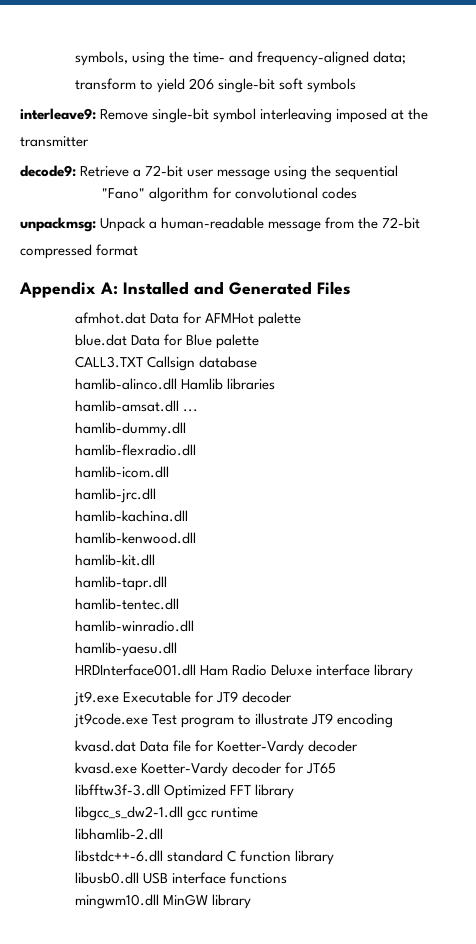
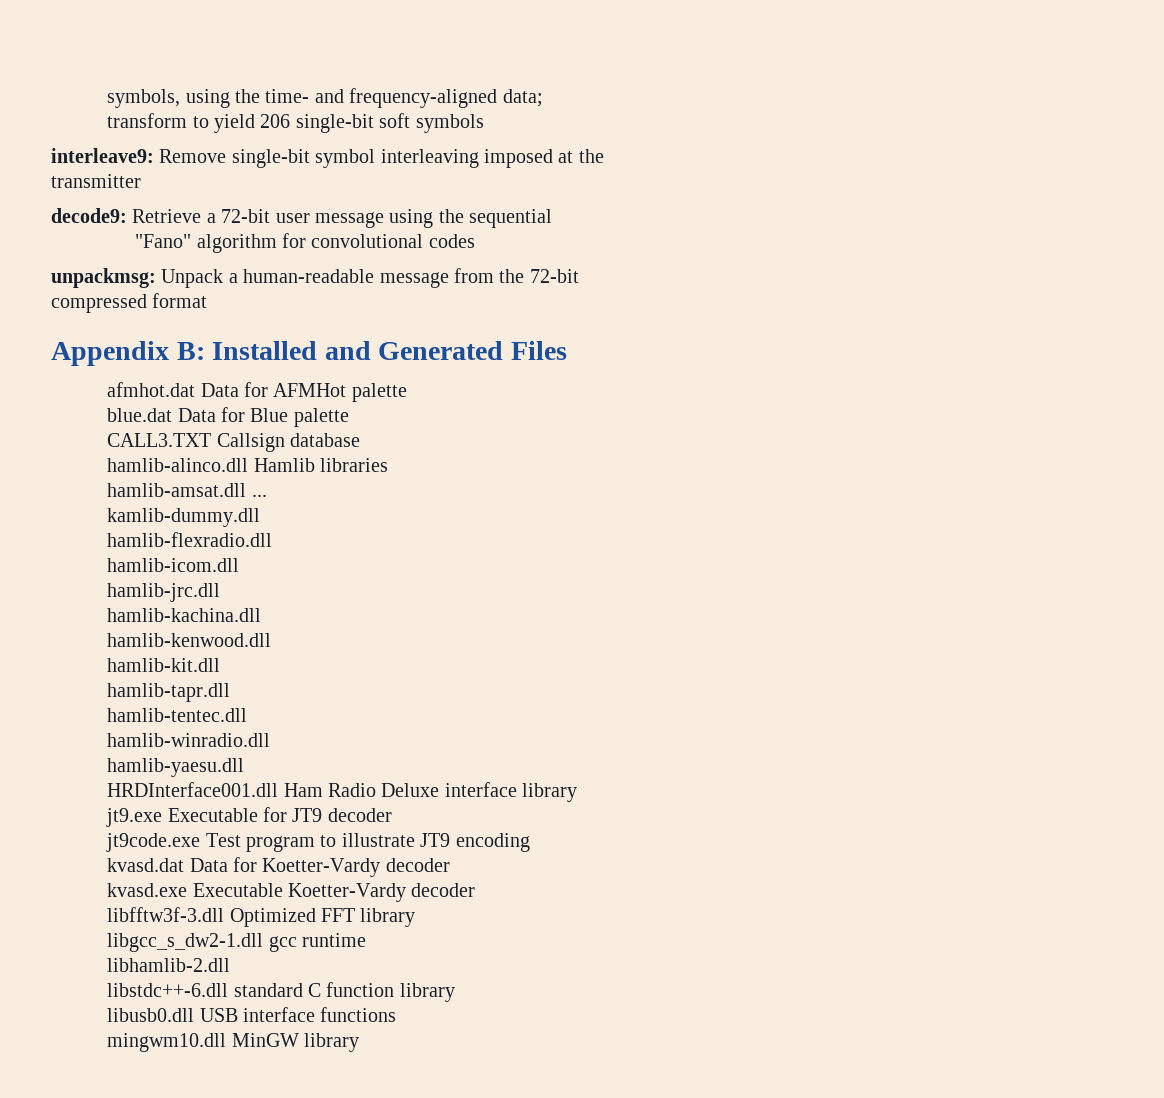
[100,282,118,295] A: -> [176,342,205,360] B:
[74,422,186,437] hamlib-dummy.dll -> [107,508,261,527] kamlib-dummy.dll
[173,740,192,752] file -> (228, 865) none
[140,762,337,777] Koetter-Vardy decoder for JT65 -> [192,883,476,902] Executable Koetter-Vardy decoder

